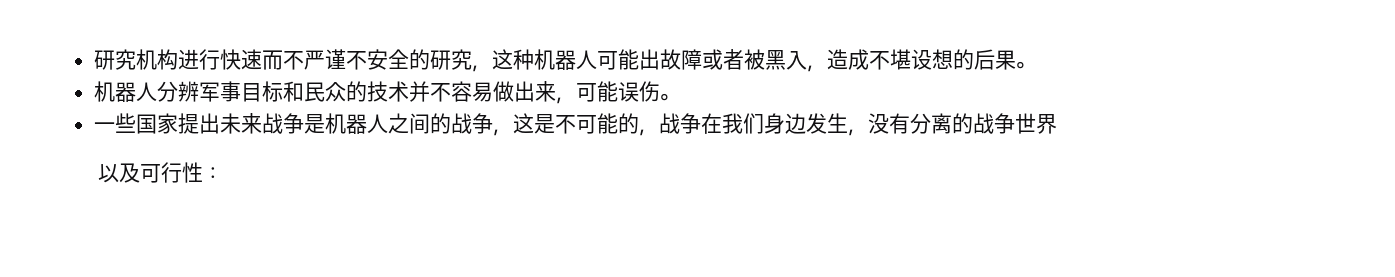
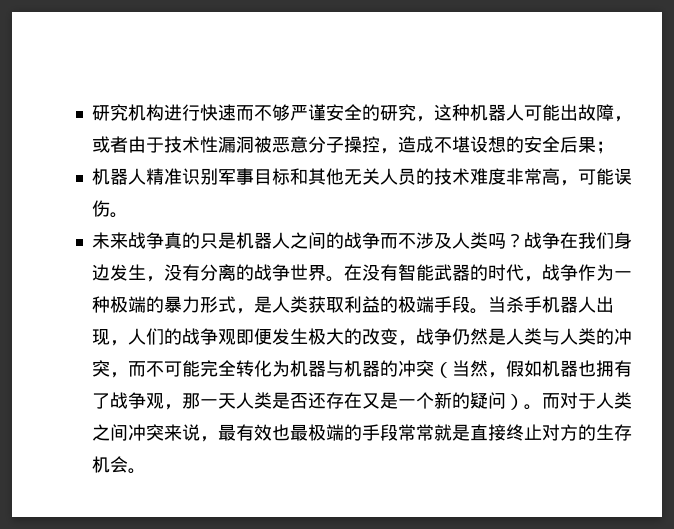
[304,49,368,70] 严谨不 -> [271,104,326,121] 够严谨
[702,49,808,70] 或者被黑入 -> [613,116,632,122] [91,136,380,153] ，或者由于技术性漏洞被恶意分子操控
[974,49,1037,70] [94,81,200,102] 后果。 // 机器人分辨 -> [523,136,614,154] [91,168,218,185] 安全后果； // 机器人精准识别
[304,81,557,102] 民众的技术并不容易做出来 -> [307,168,560,185] 其他无关人员的技术难度非常高
[94,113,221,134] 一些国家提出 -> (128, 215) none
(305, 123) none -> [163,232,218,249] 真的只
[493,113,660,136] ，这是不可能的， -> [379,232,524,249] 而不涉及人类吗？
[98,162,224,183] // 以及可行性： -> [325,264,632,282] [91,296,614,314] [91,328,632,346] [91,360,632,378] [91,392,632,410] [91,424,632,442] [91,456,146,474] 。在没有智能武器的时代，战争作为一种极端的暴力形式，是人类获取利益的极端手段。当杀手机器人出现，人们的战争观即便发生极大的改变，战争仍然是人类与人类的冲突，而不可能完全转化为机器与机器的冲突（当然，假如机器也拥有了战争观，那一天人类是否还存在又是一个新的疑问）。而对于人类之间冲突来说，最有效也最极端的手段常常就是直接终止对方的生存机会。

